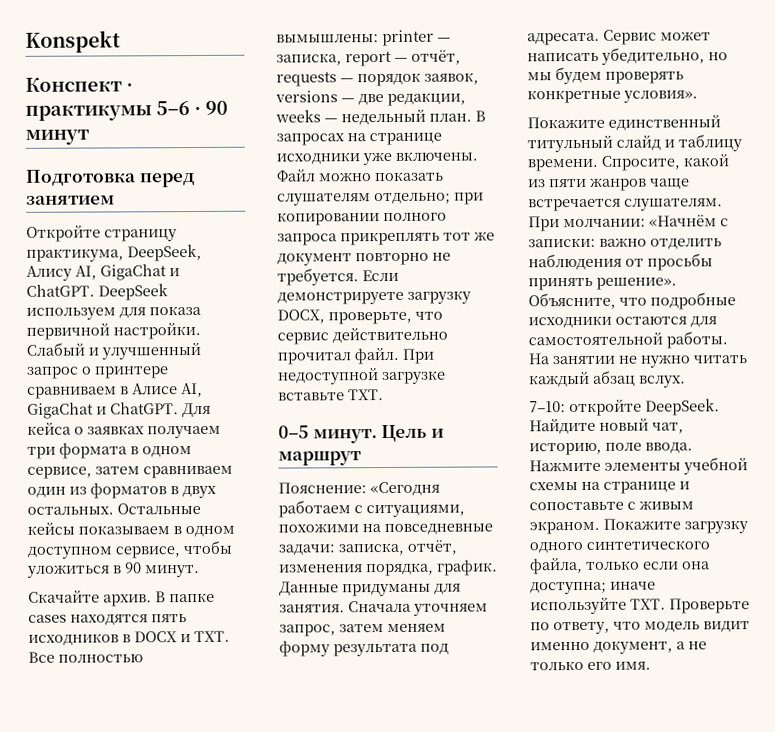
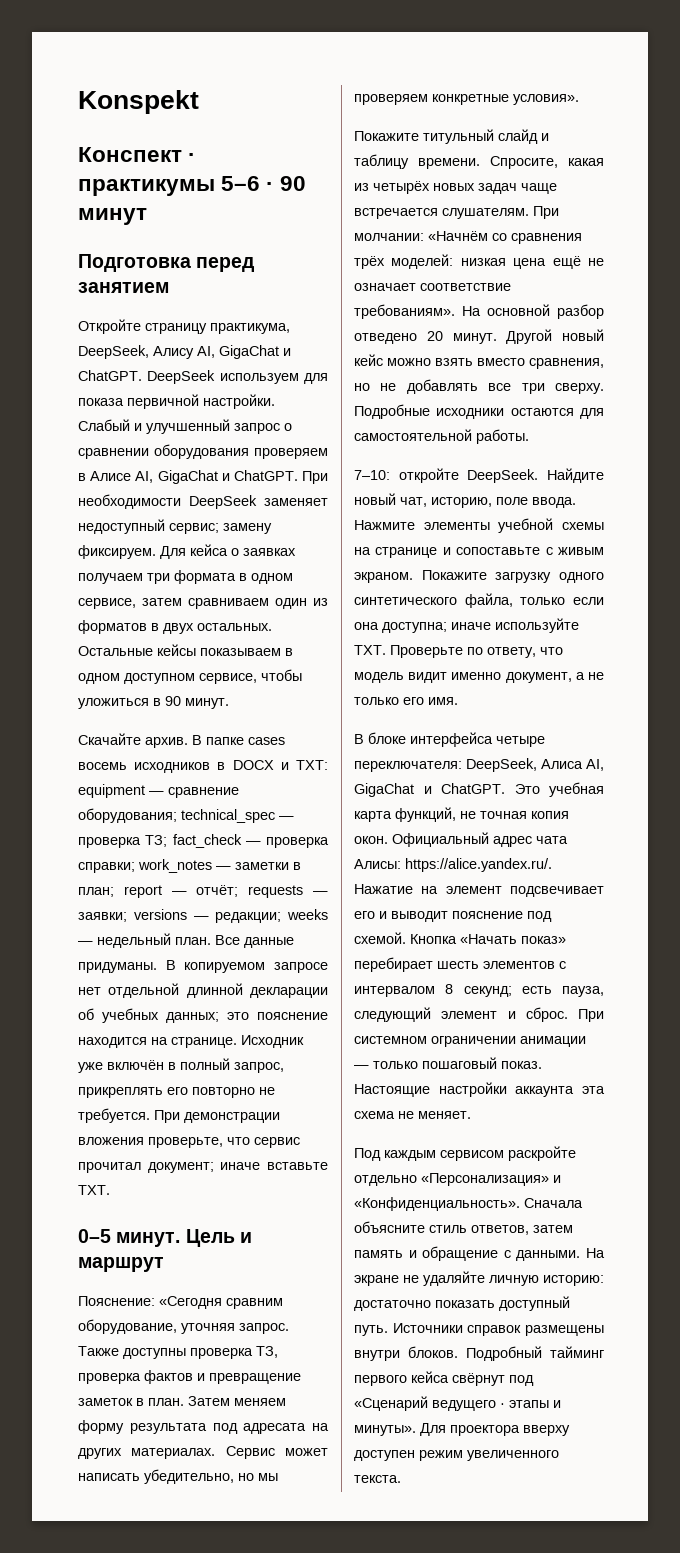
[94,366,169,379] [27,386,117,399] принтере сравниваем -> [78,444,328,459] сравнении оборудования проверяем
(179, 408) none -> [302,471,328,484] [78,494,328,509] [78,519,272,534] [78,545,156,559] При необходимости DeepSeek заменяет недоступный сервис; замену фиксируем.
[70,614,187,626] находятся пять -> [78,762,127,770] восемь
[194,630,230,643] [28,651,143,663] [276,29,451,47] [276,53,342,66] TXT. Все полностью вымышлены: printer — записка, -> [295,760,328,770] [78,784,239,798] [78,808,294,823] [78,834,329,848] [78,859,301,873] [78,887,114,897] TXT: equipment — сравнение оборудования; technical_spec — проверка ТЗ; fact_check — проверка справки; work_notes — заметки в план;
[411,49,461,65] отчёт, -> [196,885,239,897] отчёт;
[357,72,479,87] [275,90,466,106] [275,109,486,126] [276,132,442,146] [276,151,478,166] [276,169,444,182] [277,192,484,206] [277,212,447,226] [277,231,495,246] [277,252,451,266] [277,268,399,286] [277,290,471,305] [277,309,443,325] [277,327,448,345] [277,347,434,365] [278,368,446,385] порядок заявок, versions — две редакции, weeks — недельный план. В запросах на странице исходники уже включены. Файл можно показать слушателям отдельно; при копировании полного запроса прикреплять тот же документ повторно не требуется. Если демонстрируете загрузку DOCX, проверьте, что сервис действительно прочитал файл. При недоступной загрузке -> [78,909,328,923] [78,933,294,948] [78,960,328,973] [78,983,328,998] [78,1008,328,1023] [78,1035,304,1048] [78,1058,284,1073] [78,1087,275,1098] [78,1108,280,1123] [78,1137,300,1148] [78,1162,261,1173] заявки; versions — редакции; weeks — недельный план. Все данные придуманы. В копируемом запросе нет отдельной длинной декларации об учебных данных; это пояснение находится на странице. Исходник уже включён в полный запрос, прикреплять его повторно не требуется. При демонстрации вложения проверьте, что сервис прочитал документ; иначе
[278,500,465,518] [278,523,493,536] [278,539,457,556] [279,559,498,577] [279,581,461,597] [279,600,488,616] [279,623,446,637] [279,640,449,657] [527,32,600,46] работаем с ситуациями, похожими на повседневные задачи: записка, отчёт, изменения порядка, график. Данные придуманы для занятия. Сначала уточняем запрос, затем меняем форму результата под адресата. -> [226,1298,283,1309] [78,1319,289,1334] [78,1346,278,1359] [78,1370,301,1384] [78,1396,286,1406] [78,1420,329,1434] [78,1448,216,1459] сравним оборудование, уточняя запрос. Также доступны проверка ТЗ, проверка фактов и превращение заметок в план. Затем меняем форму результата под адресата на других материалах.
[555,66,684,85] будем проверять -> [354,94,428,105] проверяем
[608,115,721,131] единственный -> (419, 136) none
[683,154,729,167] [528,177,647,191] какой из пяти жанров -> [568,158,604,166] [354,181,517,194] какая из четырёх новых задач
[720,218,729,227] [528,237,722,250] [528,253,713,271] [528,277,677,291] [528,292,736,310] с записки: важно отделить наблюдения от просьбы принять решение». Объясните, что подробные -> [492,233,582,244] [354,254,604,269] [354,283,511,291] [354,304,604,319] [354,329,604,344] [354,354,604,369] [354,379,604,394] [354,404,430,419] со сравнения трёх моделей: низкая цена ещё не означает соответствие требованиям». На основной разбор отведено 20 минут. Другой новый кейс можно взять вместо сравнения, но не добавлять все три сверху. Подробные
[528,353,747,368] [529,370,686,388] На занятии не нужно читать каждый абзац вслух. -> (529, 436) none
(651, 665) none -> [354,732,545,747] [354,758,604,772] [354,782,604,797] [354,807,569,822] [354,832,568,847] [354,858,552,872] [354,884,604,897] [354,911,552,922] [354,932,566,944] [354,957,566,972] [354,984,604,997] [354,1007,604,1022] [354,1036,586,1047] [354,1057,542,1069] [354,1082,605,1097] [354,1111,471,1119] [354,1146,576,1161] [354,1173,561,1186] [354,1197,583,1211] [354,1221,573,1235] [354,1246,605,1261] [354,1271,604,1286] [354,1296,570,1311] [354,1323,604,1336] [354,1346,604,1361] [354,1371,534,1386] [354,1396,561,1411] [354,1423,570,1436] [354,1450,559,1461] [354,1475,401,1483] // В блоке интерфейса четыре переключателя: DeepSeek, Алиса AI, GigaChat и ChatGPT. Это учебная карта функций, не точная копия окон. Официальный адрес чата Алисы: https://alice.yandex.ru/. Нажатие на элемент подсвечивает его и выводит пояснение под схемой. Кнопка «Начать показ» перебирает шесть элементов с интервалом 8 секунд; есть пауза, следующий элемент и сброс. При системном ограничении анимации — только пошаговый показ. Настоящие настройки аккаунта эта схема не меняет. // Под каждым сервисом раскройте отдельно «Персонализация» и «Конфиденциальность». Сначала объясните стиль ответов, затем память и обращение с данными. На экране не удаляйте личную историю: достаточно показать доступный путь. Источники справок размещены внутри блоков. Подробный тайминг первого кейса свёрнут под «Сценарий ведущего · этапы и минуты». Для проектора вверху доступен режим увеличенного текста.

